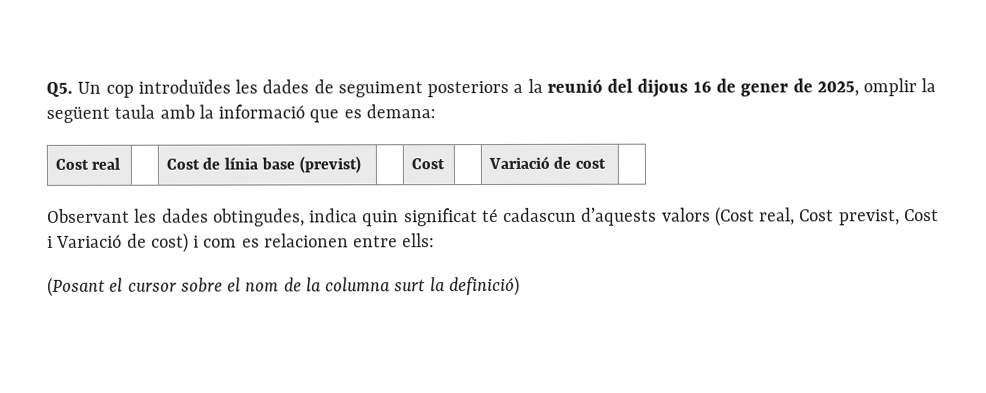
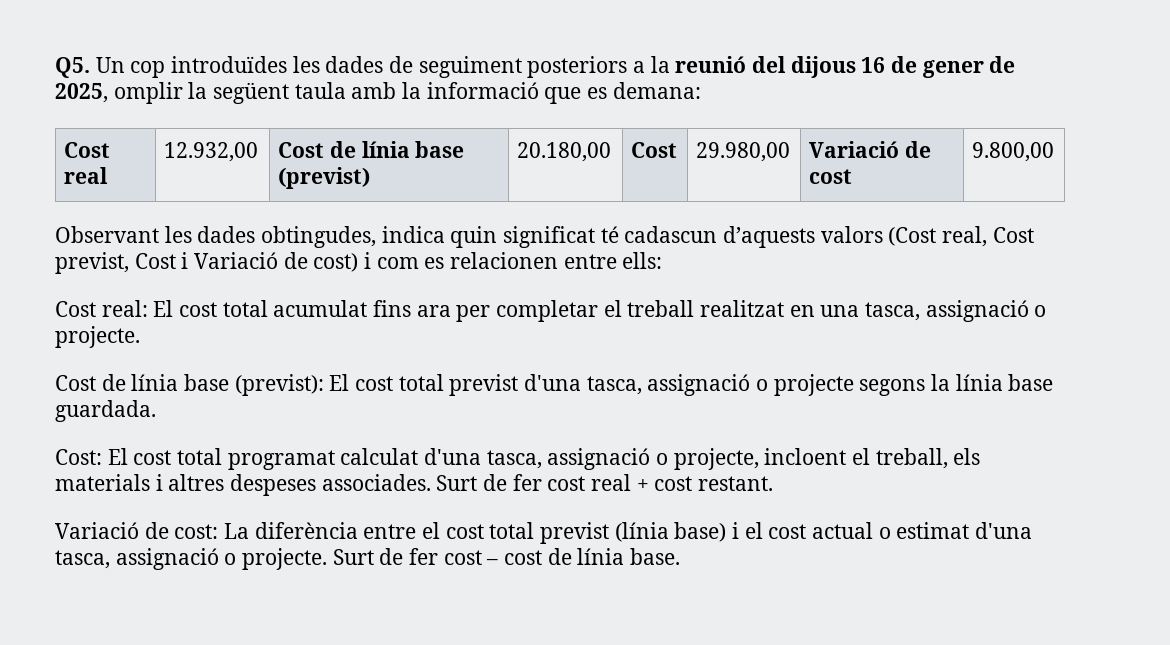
(121, 163) none -> [164,142,259,162] 12.932,00
(361, 165) none -> [517,142,612,162] 20.180,00
(445, 164) none -> [696,142,791,162] 29.980,00
(607, 163) none -> [972,142,1055,162] 9.800,00
[47,275,520,297] (Posant el cursor sobre el nom de la columna surt la definició) -> [55,300,1047,322] [55,326,140,348] [55,374,1054,396] [55,400,156,422] [55,448,981,470] [55,474,774,496] [55,522,1033,544] [55,548,681,570] Cost real: El cost total acumulat fins ara per completar el treball realitzat en una tasca, assignació o projecte. // Cost de línia base (previst): El cost total previst d'una tasca, assignació o projecte segons la línia base guardada. // Cost: El cost total programat calculat d'una tasca, assignació o projecte, incloent el treball, els materials i altres despeses associades. Surt de fer cost real + cost restant. // Variació de cost: La diferència entre el cost total previst (línia base) i el cost actual o estimat d'una tasca, assignació o projecte. Surt de fer cost – cost de línia base.

